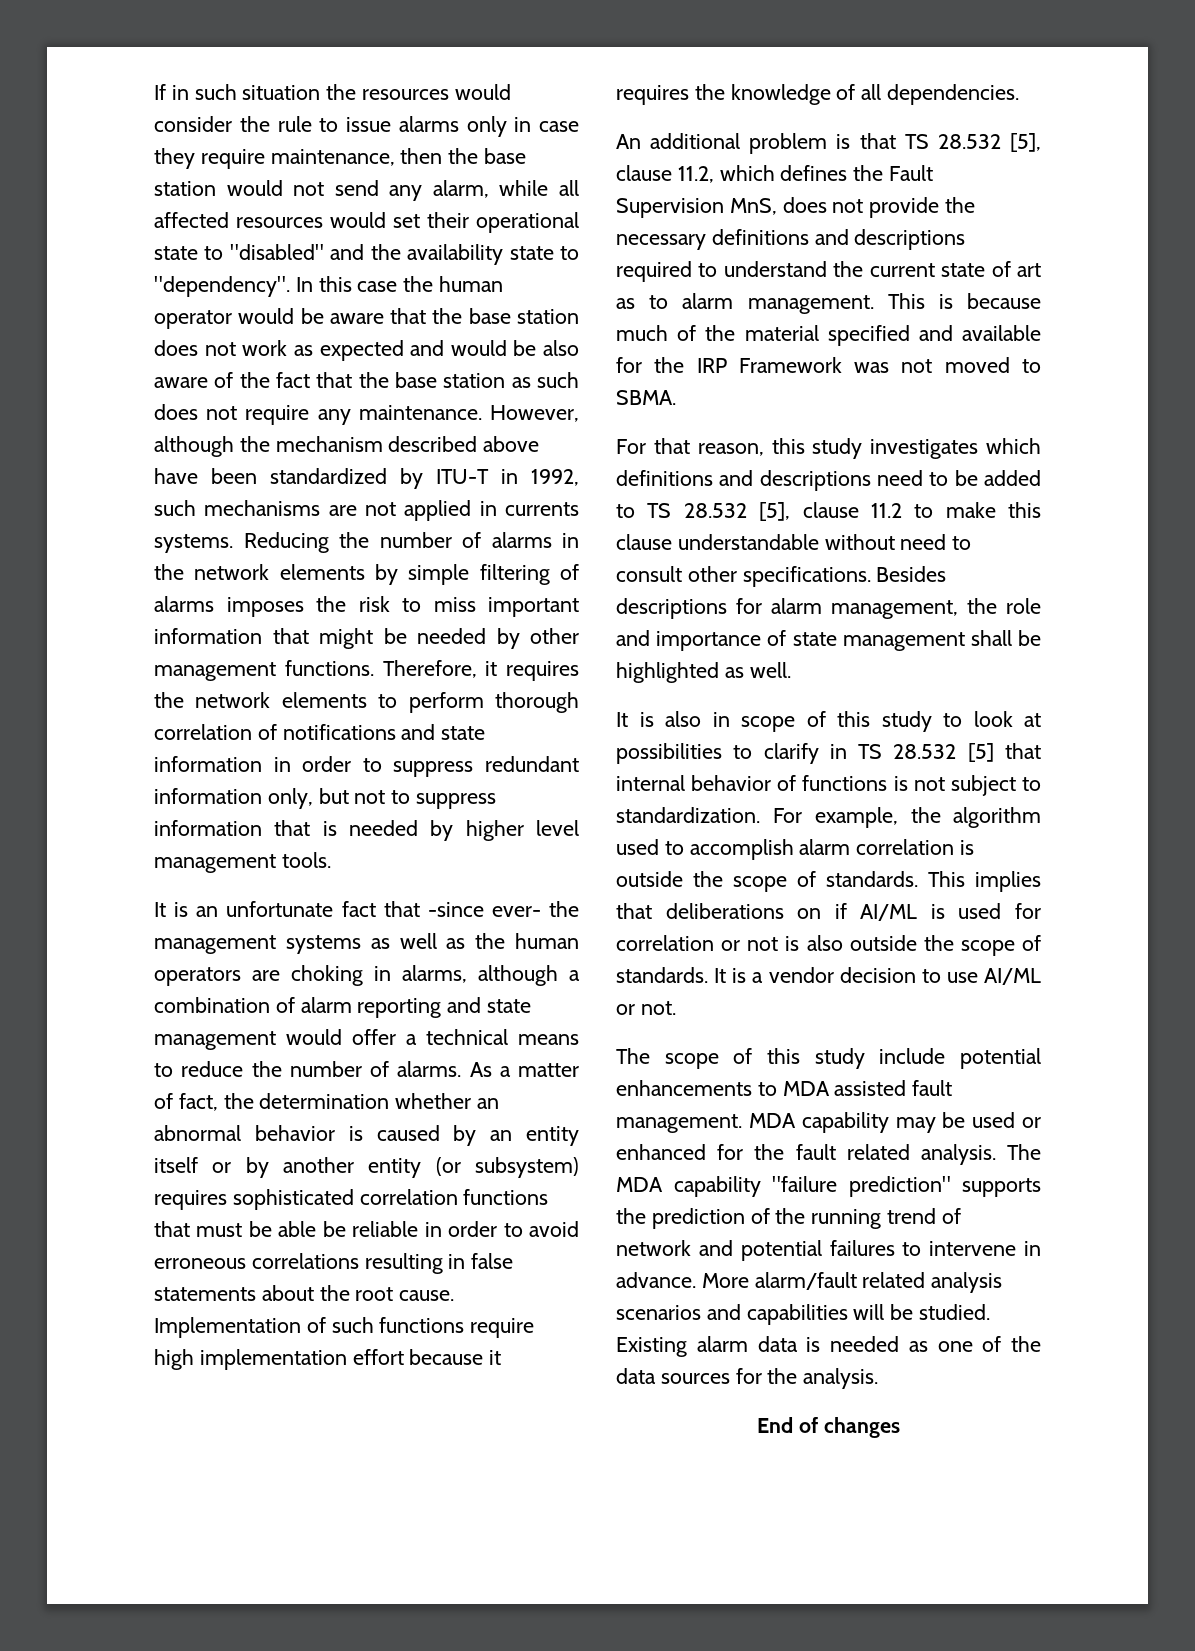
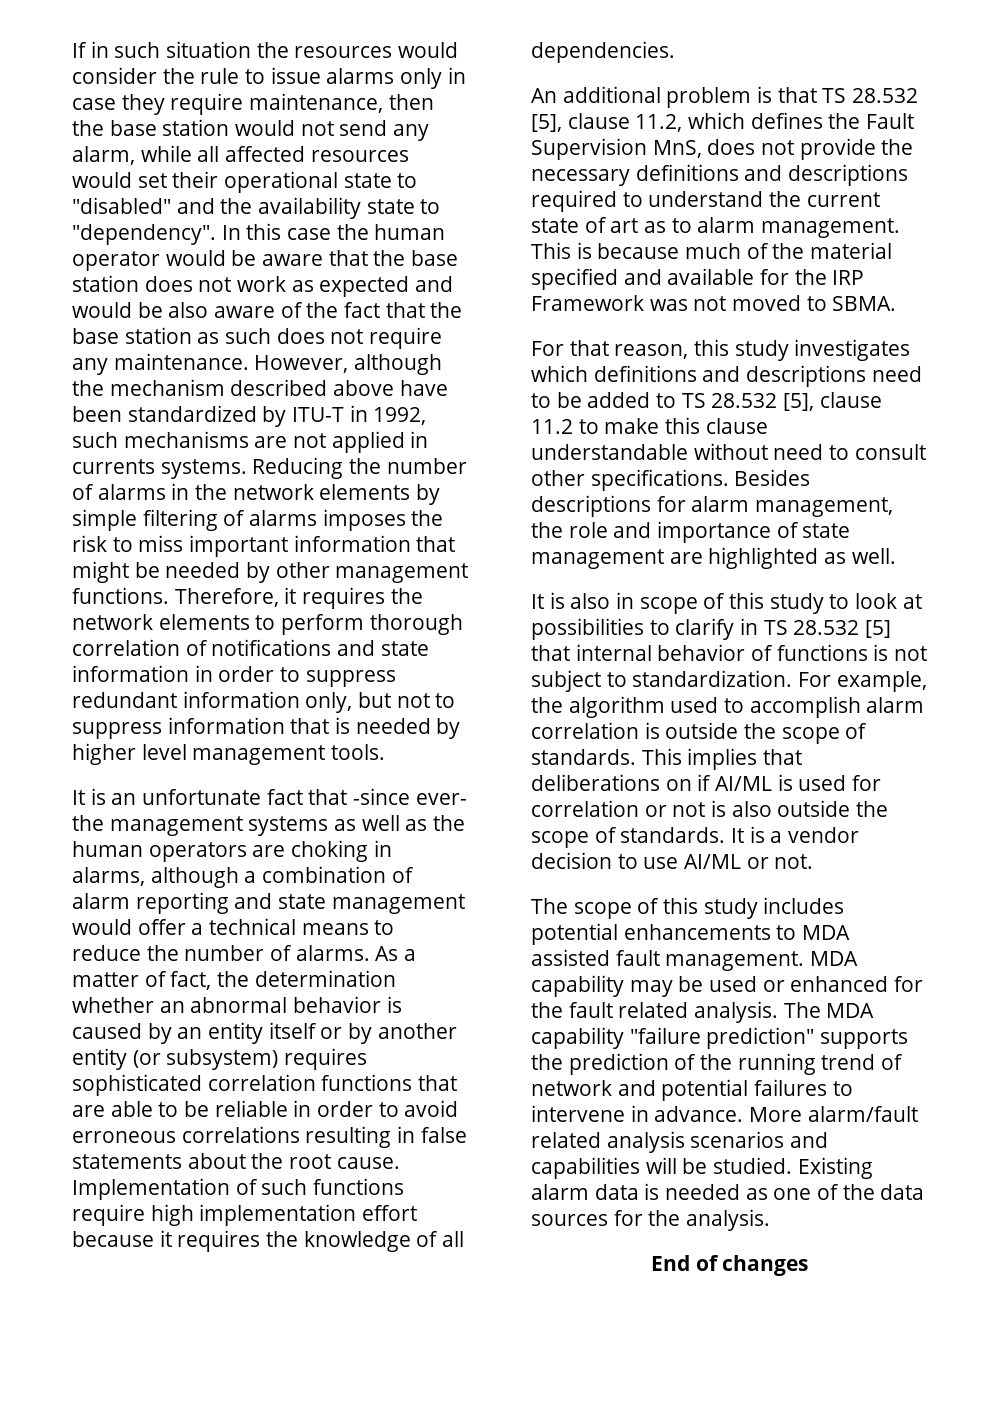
[196,1221,317,1237] must be able -> [72,1101,179,1117] are able to
[970,630,1041,646] shall be -> [669,552,703,564] are
[879,1048,946,1064] include -> [763,897,845,914] includes

